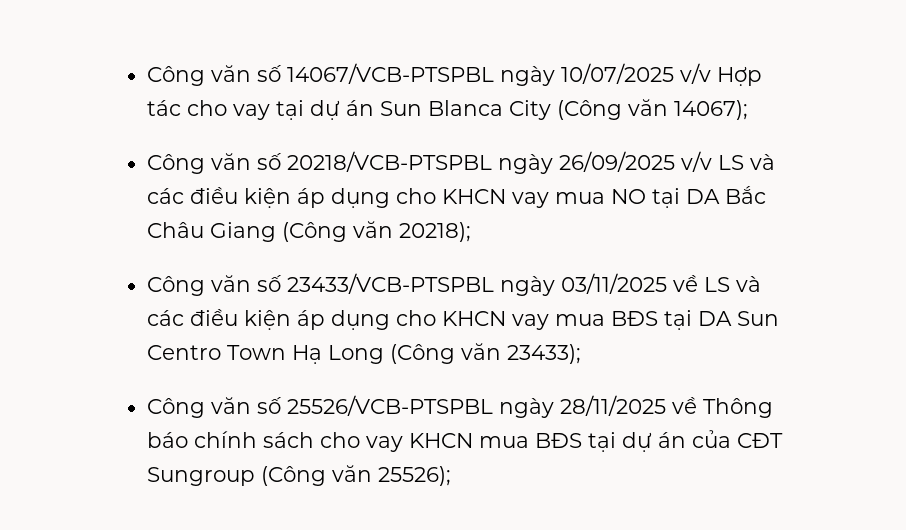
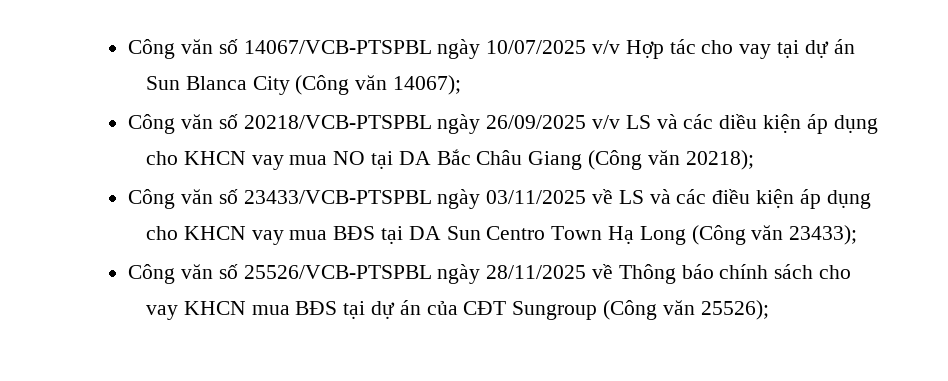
(375, 108) none -> (855, 46) //
[190,187,391,208] điều kiện áp dụng -> [719,114,878,134] diều kiện áp dụng //
(391, 320) none -> (871, 199) //
(361, 440) none -> (851, 272) //

